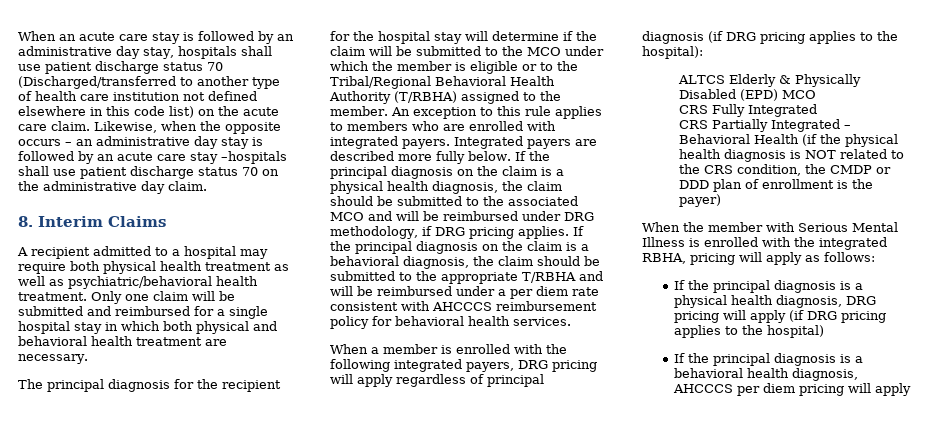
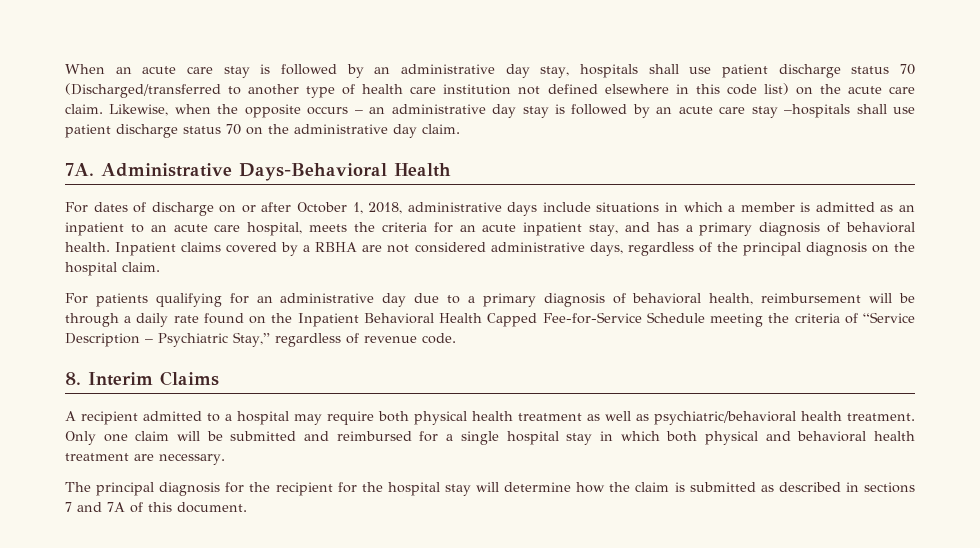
(207, 186) none -> [65,163,451,181] [65,202,915,216] [65,222,915,236] [65,242,915,256] [65,262,160,276] [65,293,915,307] [65,312,916,327] [65,332,456,347] // 7A. Administrative Days-Behavioral Health // For dates of discharge on or after October 1, 2018, administrative days include situations in which a member is admitted as an inpatient to an acute care hospital, meets the criteria for an acute inpatient stay, and has a primary diagnosis of behavioral health. Inpatient claims covered by a RBHA are not considered administrative days, regardless of the principal diagnosis on the hospital claim. // For patients qualifying for an administrative day due to a primary diagnosis of behavioral health, reimbursement will be through a daily rate found on the Inpatient Behavioral Health Capped Fee-for-Service Schedule meeting the criteria of “Service Description – Psychiatric Stay,” regardless of revenue code.
[563,31,597,41] [330,46,604,56] [330,61,578,74] [330,76,555,89] [329,91,561,104] [330,106,602,119] [330,121,556,131] [330,136,597,149] [330,151,550,164] [330,166,564,179] [330,181,562,194] [330,196,578,206] [330,211,594,221] [330,226,584,239] [330,241,589,254] [330,256,600,269] [330,271,603,284] [330,286,599,299] [330,301,597,311] [330,316,571,329] [330,344,567,354] [330,359,597,372] [330,374,544,387] [642,31,898,44] [642,46,703,59] [677,74,861,87] [678,89,816,101] [678,104,817,117] [678,119,851,132] [678,134,898,147] [678,149,904,162] [678,164,891,176] [678,179,873,192] [678,194,721,207] [642,222,898,232] [642,237,887,250] [642,252,875,265] [674,280,864,293] [674,295,877,308] [674,310,887,323] [674,325,825,338] [674,353,864,366] [674,368,859,381] [673,383,912,396] if the claim will be submitted to the MCO under which the member is eligible or to the Tribal/Regional Behavioral Health Authority (T/RBHA) assigned to the member. An exception to this rule applies to members who are enrolled with integrated payers. Integrated payers are described more fully below. If the principal diagnosis on the claim is a physical health diagnosis, the claim should be submitted to the associated MCO and will be reimbursed under DRG methodology, if DRG pricing applies. If the principal diagnosis on the claim is a behavioral diagnosis, the claim should be submitted to the appropriate T/RBHA and will be reimbursed under a per diem rate consistent with AHCCCS reimbursement policy for behavioral health services. // When a member is enrolled with the following integrated payers, DRG pricing will apply regardless of principal diagnosis (if DRG pricing applies to the hospital): // ALTCS Elderly & Physically Disabled (EPD) MCO // CRS Fully Integrated // CRS Partially Integrated – Behavioral Health (if the physical health diagnosis is NOT related to the CRS condition, the CMDP or DDD plan of enrollment is the payer) // When the member with Serious Mental Illness is enrolled with the integrated RBHA, pricing will apply as follows: // If the principal diagnosis is a physical health diagnosis, DRG pricing will apply (if DRG pricing applies to the hospital) // If the principal diagnosis is a behavioral health diagnosis, AHCCCS per diem pricing will apply -> [576,482,916,493] [65,502,247,513] how the claim is submitted as described in sections 7 and 7A of this document.

